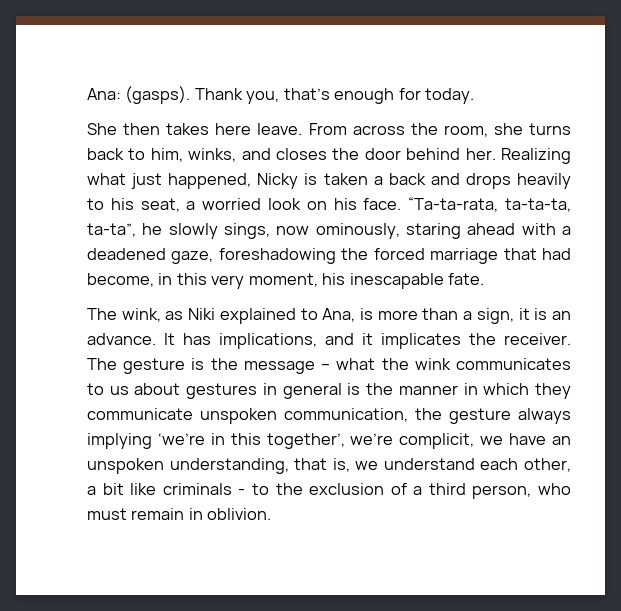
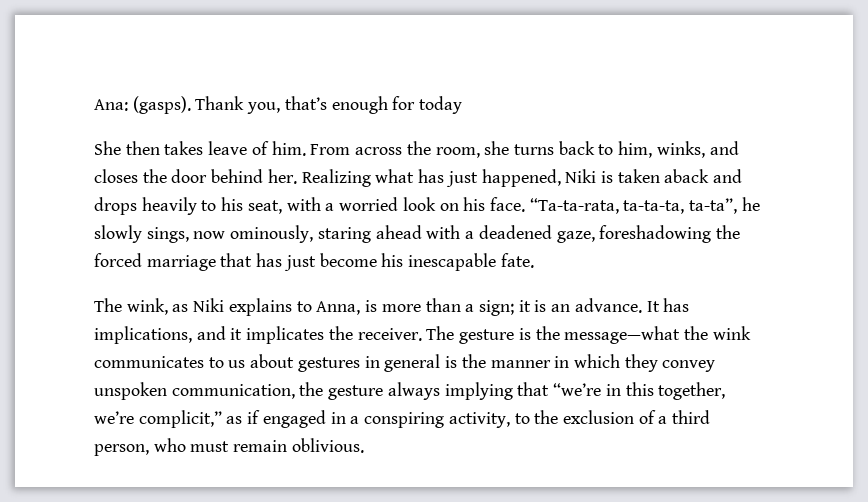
[425,88,475,104] today. -> [419,96,463,114] today
[215,123,303,135] here leave. -> [208,141,306,156] leave of him.
(126, 179) none -> [418,169,445,183] has
[257,173,299,189] Nicky -> [565,169,597,183] Niki
[373,173,426,185] a back -> [664,169,710,183] aback
(180, 205) none -> [286,197,321,211] with
[542,248,571,260] [87,273,318,289] had become, in this very moment, -> [256,253,377,271] has just become
[219,308,356,324] explained to Ana, -> [228,298,361,316] explains to Anna,
[476,308,514,324] sign, -> [478,300,514,316] sign;
[243,358,376,374] message – what -> [564,326,681,344] message—what
[87,408,193,420] communicate -> [662,360,716,372] convey
[157,433,572,449] [87,458,571,474] [87,483,246,495] ‘we’re in this together’, we’re complicit, we have an unspoken understanding, that is, we understand each other, a bit like criminals - -> [517,382,726,400] [94,410,510,428] that “we’re in this together, we’re complicit,” as if engaged in a conspiring activity,
[188,508,272,520] in oblivion. -> [291,438,364,453] oblivious.

